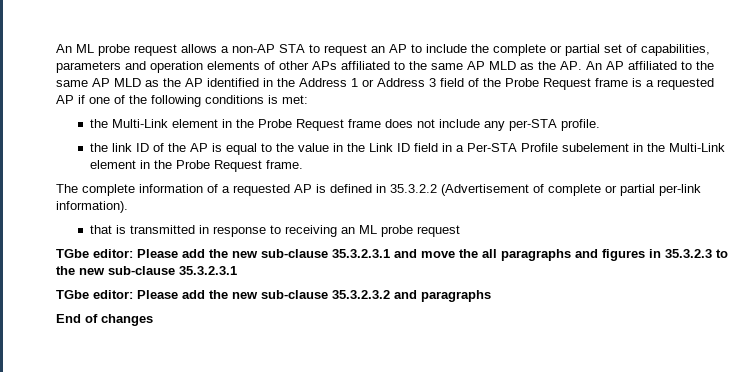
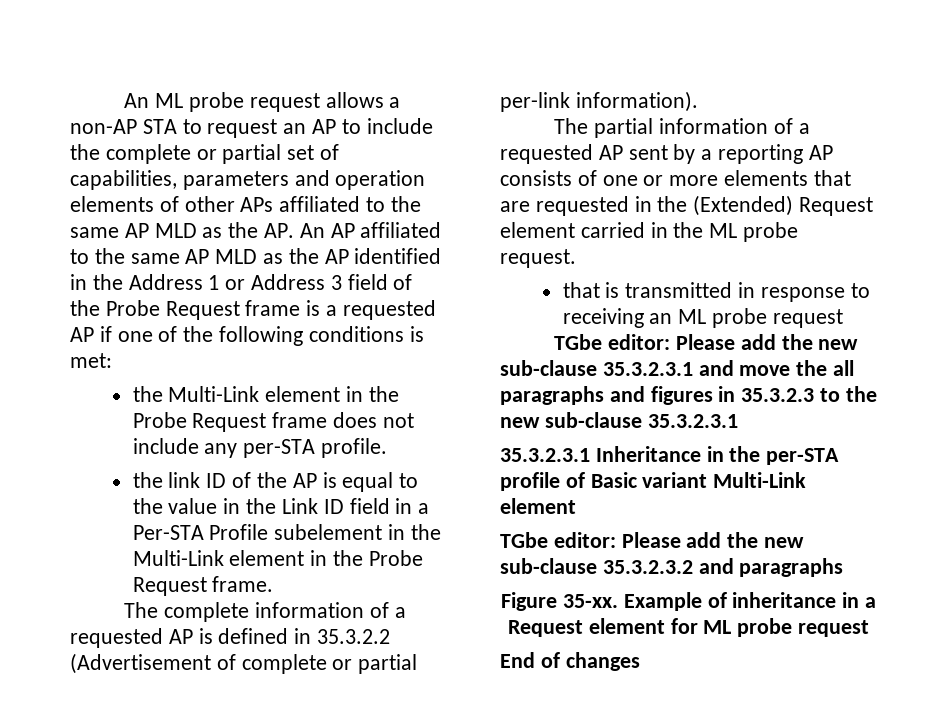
(128, 207) none -> [554,118,810,138] [500,144,833,164] [500,170,851,186] [500,195,874,216] [500,222,799,242] [500,249,576,268] // The partial information of a requested AP sent by a reporting AP consists of one or more elements that are requested in the (Extended) Request element carried in the ML probe request.
(237, 270) none -> [500,446,840,465] [500,472,807,491] [500,498,576,514] // 35.3.2.3.1 Inheritance in the per-STA profile of Basic variant Multi-Link element
(491, 296) none -> [501,592,876,611] [507,618,870,637] // Figure 35-xx. Example of inheritance in a Request element for ML probe request

